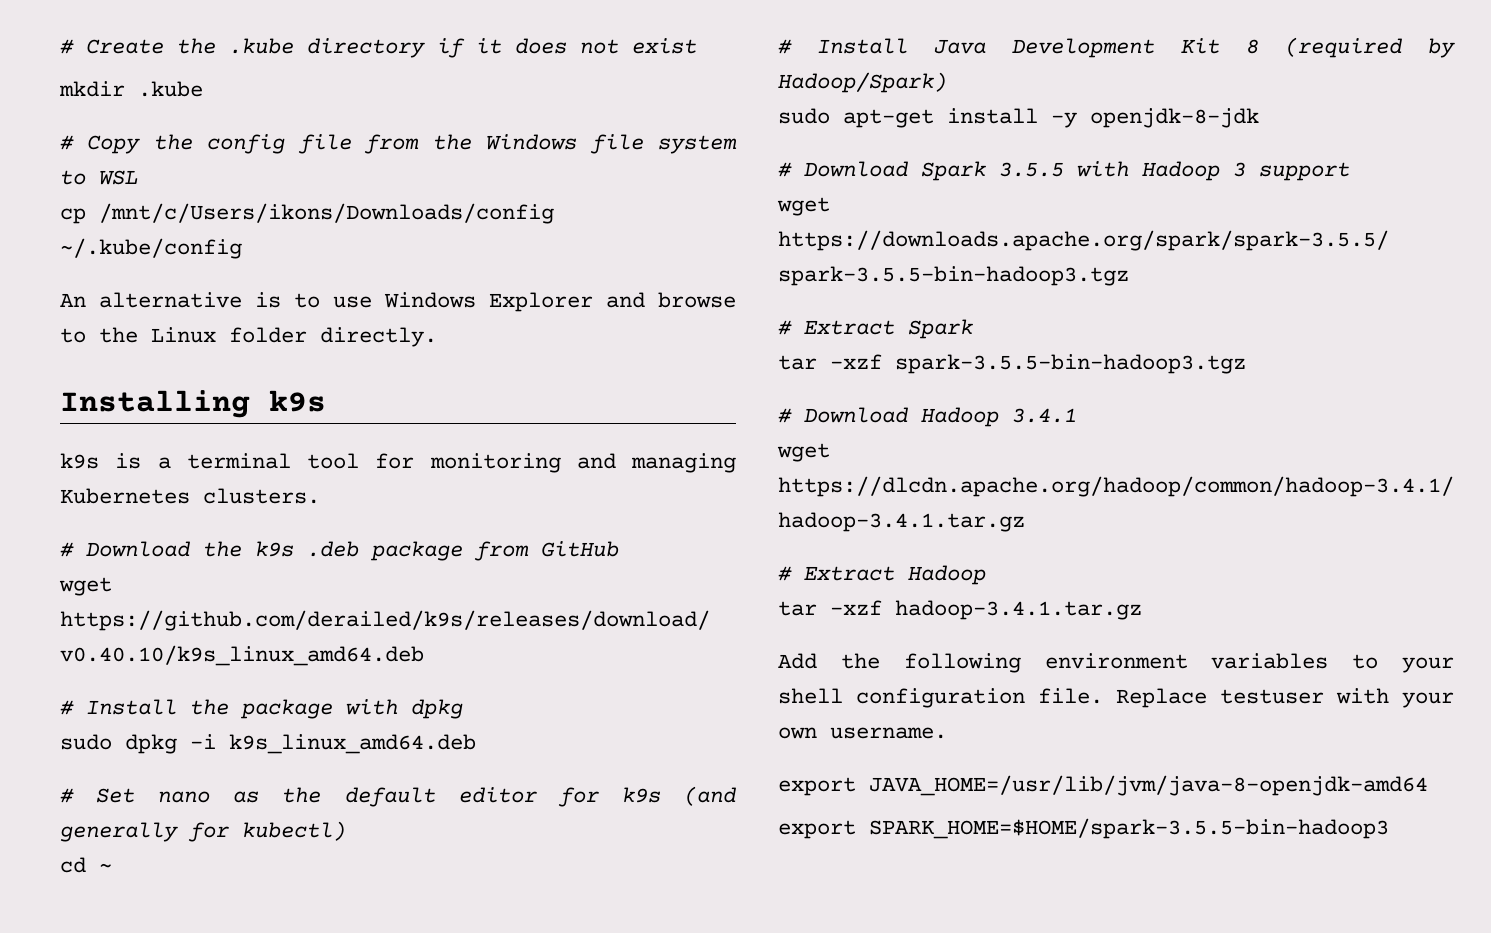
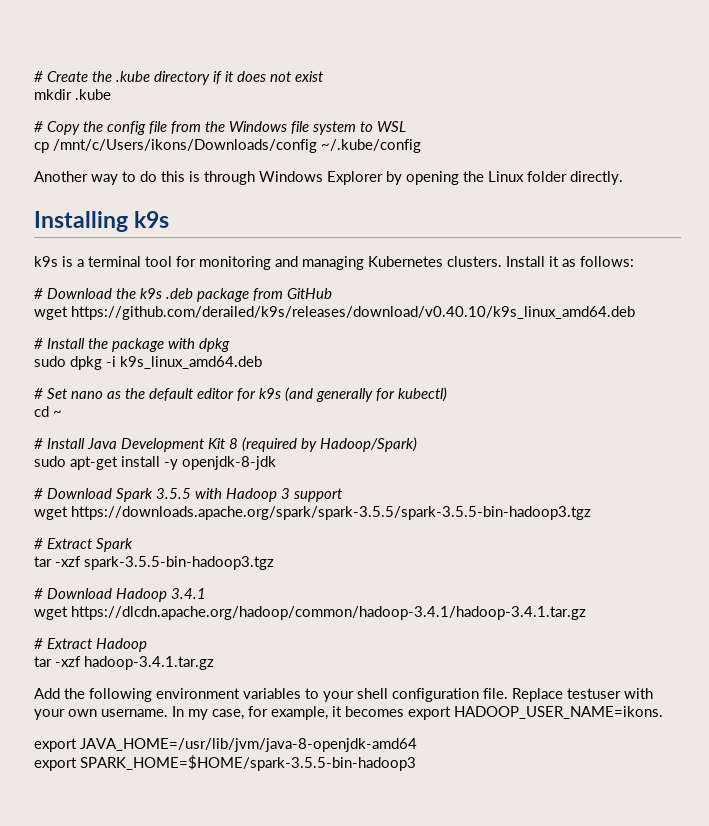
[60,292,736,312] [60,328,86,343] An alternative is to use Windows Explorer and browse to -> [34,171,459,185] Another way to do this is through Windows Explorer by opening
(320, 496) none -> [506,256,634,267] Install it as follows:
(947, 733) none -> [172,706,663,720] In my case, for example, it becomes export HADOOP_USER_NAME=ikons.

